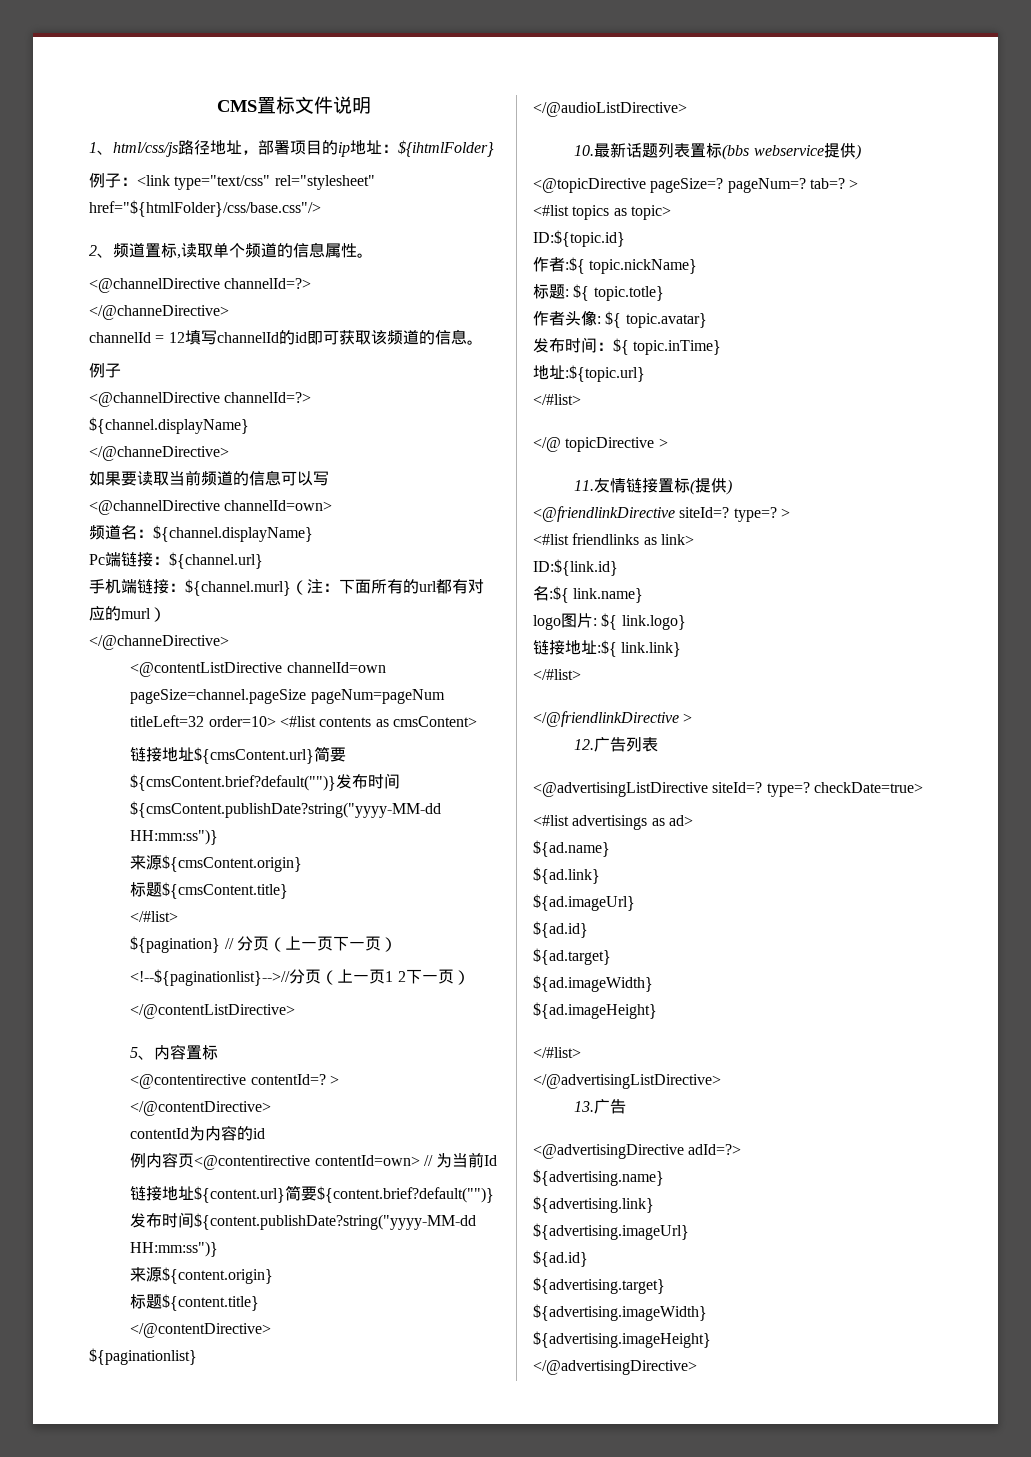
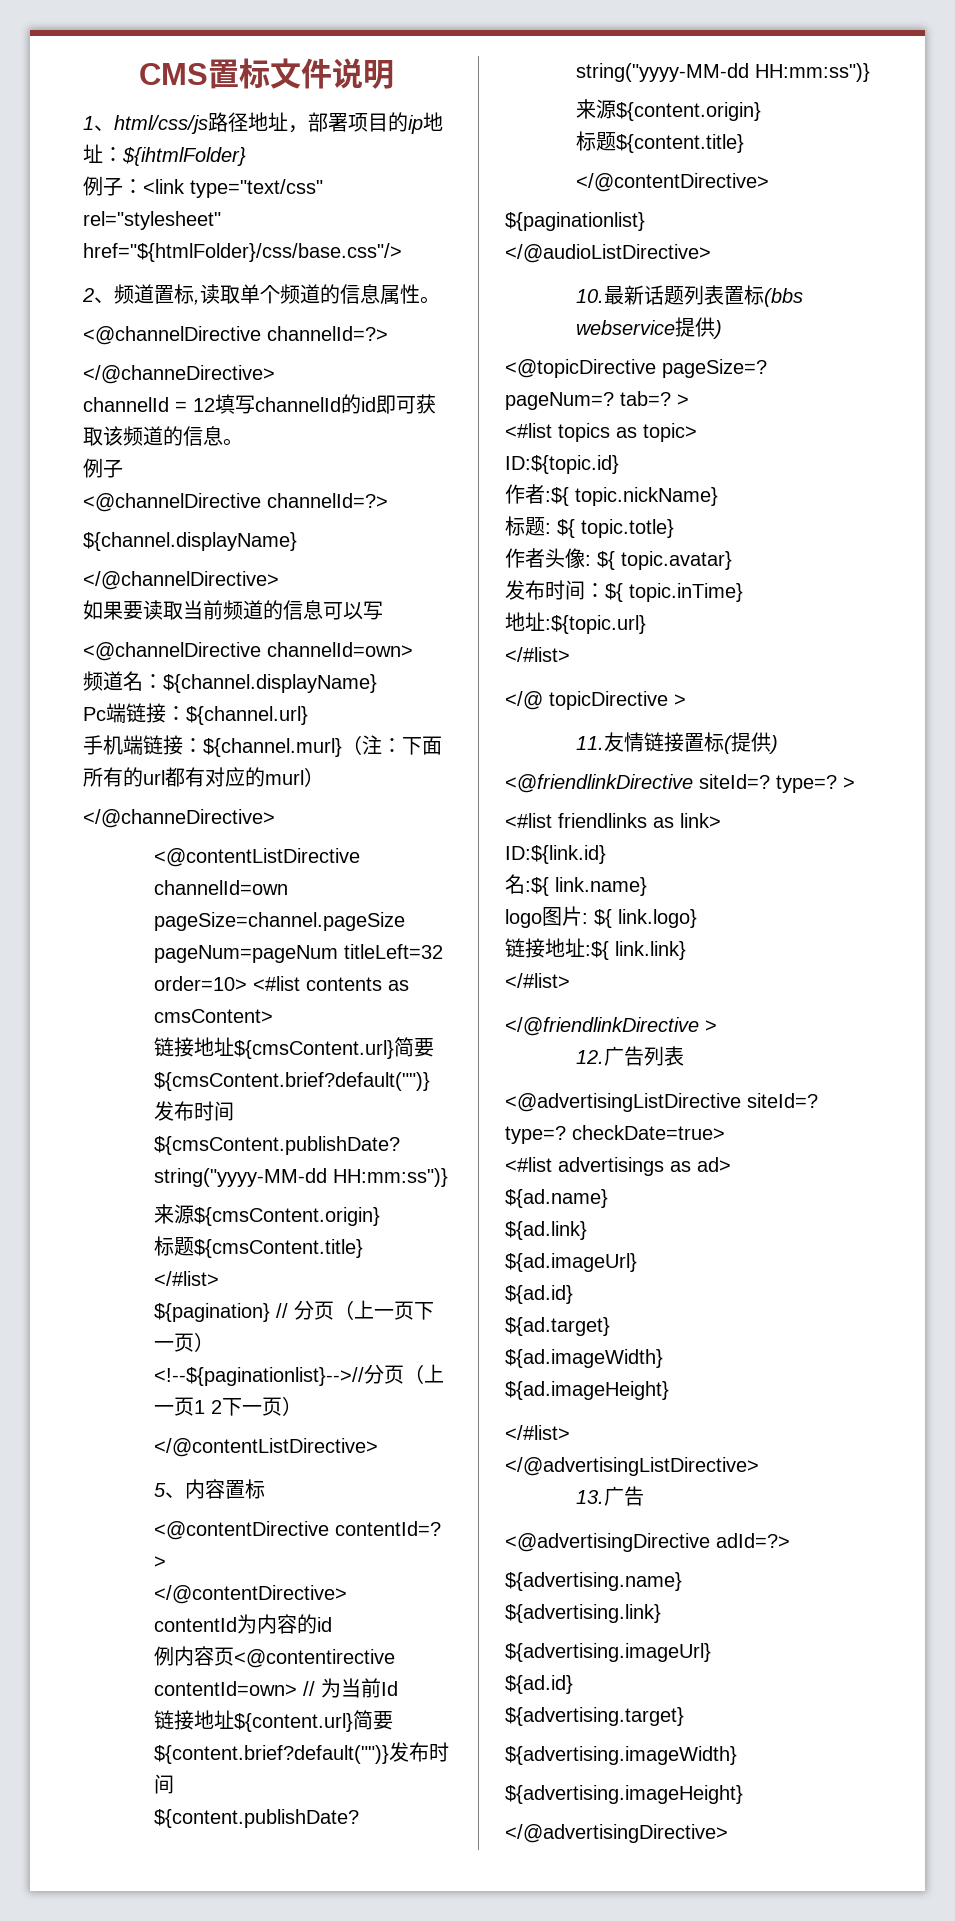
[89,446,229,461] </@channeDirective> -> [83,571,279,590] </@channelDirective>
[130,1074,247,1089] <@contentirective -> [154,1521,330,1540] <@contentDirective

